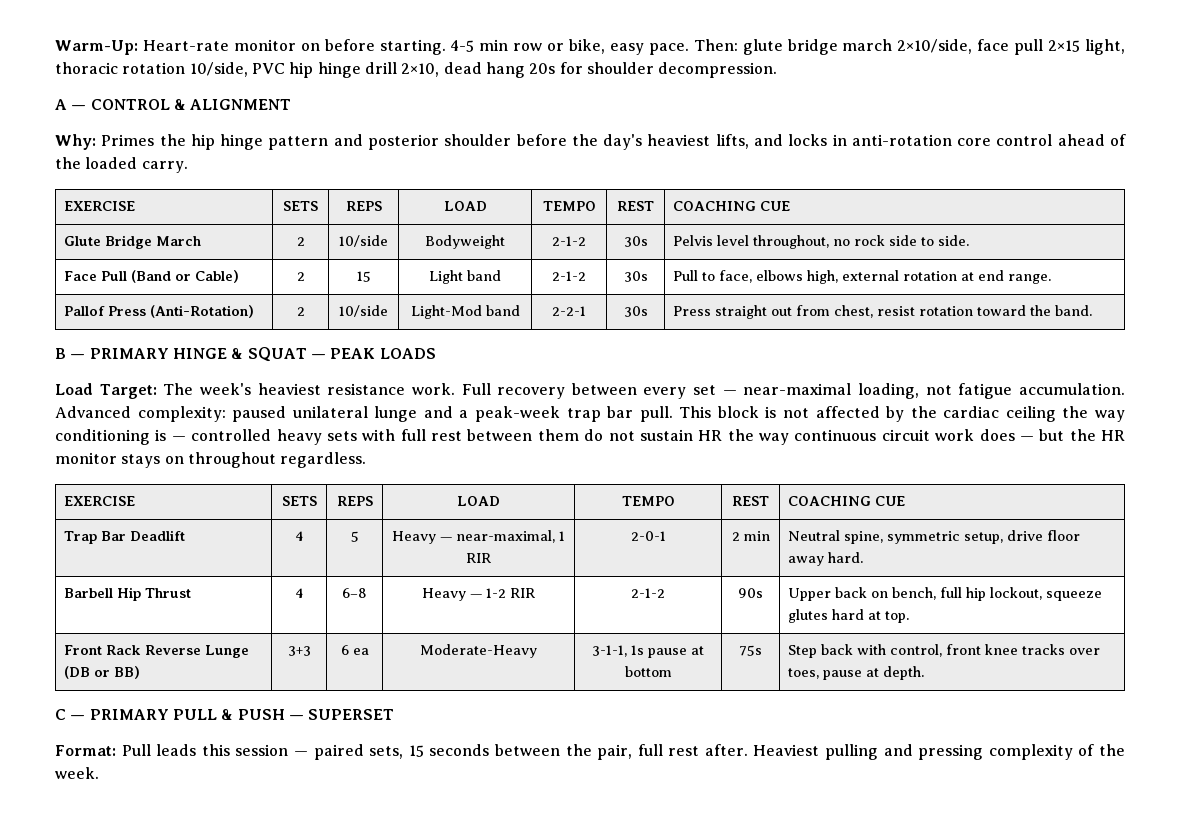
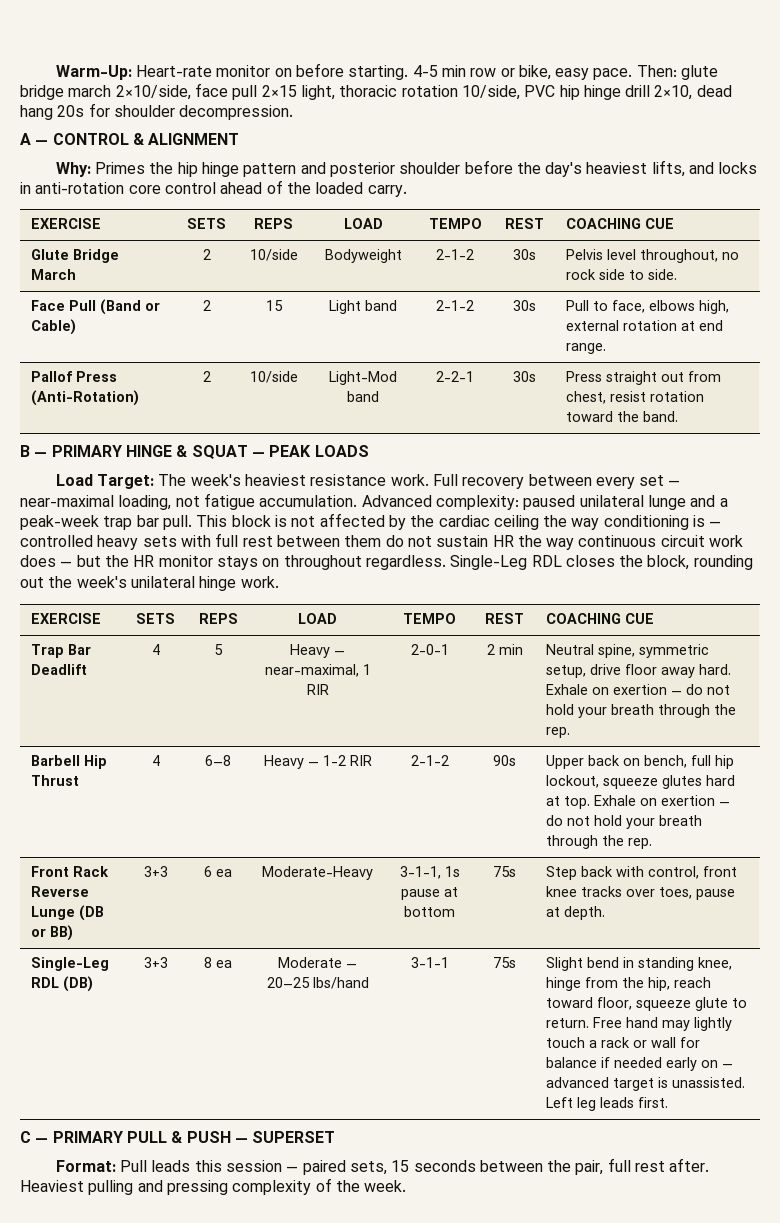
(367, 460) none -> [450,555,753,570] [20,576,279,591] Single-Leg RDL closes the block, rounding out the week's unilateral hinge work.
(864, 557) none -> [546,684,731,695] [546,704,737,718] [546,727,571,738] Exhale on exertion — do not hold your breath through the rep.
(910, 617) none -> [594,795,731,806] [546,815,703,829] [546,835,653,849] Exhale on exertion — do not hold your breath through the rep.
(925, 673) none -> [31,957,110,971] [31,976,94,992] [143,957,168,968] [204,957,232,968] [278,957,357,968] [266,977,369,989] [410,957,449,968] [493,957,516,968] [546,957,733,971] [546,977,712,991] [546,997,748,1011] [546,1017,733,1031] [546,1037,701,1048] [546,1057,734,1071] [546,1077,746,1091] [546,1097,669,1111] // Single-Leg RDL (DB) | 3+3 | 8 ea | Moderate — 20–25 lbs/hand | 3-1-1 | 75s | Slight bend in standing knee, hinge from the hip, reach toward floor, squeeze glute to return. Free hand may lightly touch a rack or wall for balance if needed early on — advanced target is unassisted. Left leg leads first.

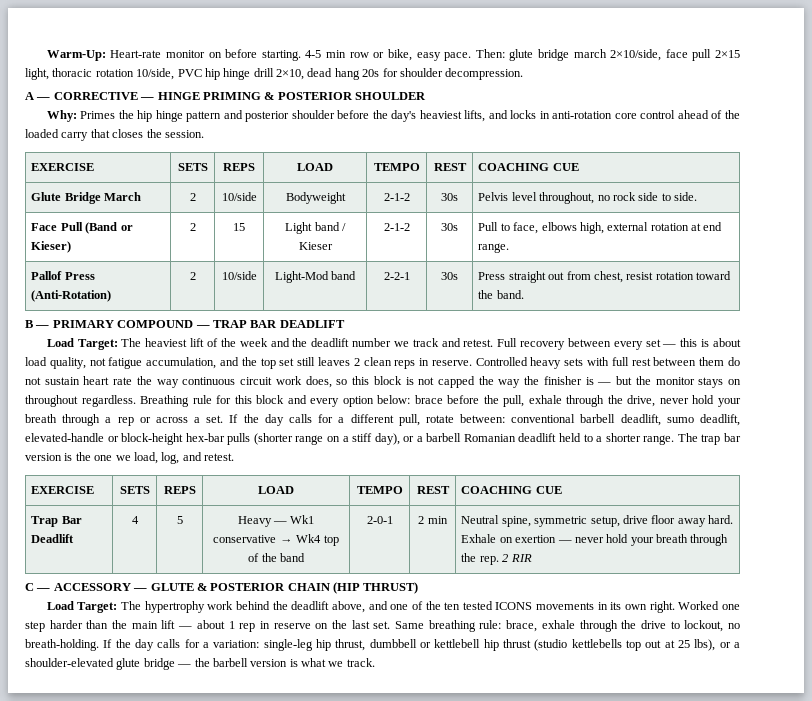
[52,133,240,145] CONTROL & ALIGNMENT -> [53,92,426,100] CORRECTIVE — HINGE PRIMING & POSTERIOR SHOULDER
[367,185,407,197] carry. -> [61,129,204,141] carry that closes the session.
[31,319,77,335] Cable) -> [31,241,72,253] Kieser)
(397, 305) none -> [341,223,346,231] [298,242,333,250] / Kieser
[125,445,369,459] [55,474,429,489] HINGE & SQUAT — PEAK LOADS // Load Target: The week's heaviest resistance work. -> [117,320,345,328] [46,338,494,350] COMPOUND — TRAP BAR DEADLIFT // Load Target: The heaviest lift of the week and the deadlift number we track and retest.
[20,493,728,510] [20,513,722,530] [20,535,93,547] near-maximal loading, not fatigue accumulation. Advanced complexity: paused unilateral lunge and a peak-week trap bar pull. This block is not affected by the cardiac ceiling the way conditioning is — controlled -> [680,338,742,347] [25,357,528,369] this is about load quality, not fatigue accumulation, and the top set still leaves 2 clean reps in reserve. Controlled
[492,535,514,547] HR -> [83,376,133,385] heart rate
[20,555,56,567] does -> [305,376,594,388] does, so this block is not capped the way the finisher is
[133,555,155,567] HR -> (651, 380) none
[450,555,753,570] [20,576,279,591] Single-Leg RDL closes the block, rounding out the week's unilateral hinge work. -> [140,395,741,407] [25,414,740,426] [25,433,742,445] [25,452,234,464] Breathing rule for this block and every option below: brace before the pull, exhale through the drive, never hold your breath through a rep or across a set. If the day calls for a different pull, rotate between: conventional barbell deadlift, sumo deadlift, elevated-handle or block-height hex-bar pulls (shorter range on a stiff day), or a barbell Romanian deadlift held to a shorter range. The trap bar version is the one we load, log, and retest.
[264,664,371,677] [306,684,329,695] near-maximal, 1 RIR -> [290,515,315,524] [213,534,339,546] [248,553,305,562] Wk1 conservative → Wk4 top of the band
[686,684,731,695] [546,704,737,718] [546,727,571,738] [31,755,108,769] [31,775,80,786] [151,755,160,766] [205,755,231,766] [263,755,372,769] [410,755,449,766] [493,755,516,766] [546,755,735,769] [546,775,736,789] [546,795,731,809] [546,815,703,829] [546,835,653,849] [31,866,110,877] [31,886,90,897] [31,905,105,921] [31,925,74,941] [143,866,168,877] [204,866,232,877] [262,866,373,880] [399,866,460,879] [401,887,458,900] [404,906,455,917] [493,866,516,877] [546,866,738,880] [546,886,736,900] [546,906,606,920] [31,957,110,971] [31,976,94,992] [143,957,168,968] [204,957,232,968] [278,957,357,968] [266,977,369,989] [410,957,449,968] [493,957,516,968] [546,957,733,971] [546,977,712,991] [546,997,748,1011] [546,1017,733,1031] [546,1037,701,1048] [546,1057,734,1071] [546,1077,746,1091] [546,1097,669,1111] [20,1131,336,1143] [55,1158,710,1175] [20,1178,407,1195] do not hold your breath through the rep. // Barbell Hip Thrust | 4 | 6–8 | Heavy — 1-2 RIR | 2-1-2 | 90s | Upper back on bench, full hip lockout, squeeze glutes hard at top. Exhale on exertion — do not hold your breath through the rep. // Front Rack Reverse Lunge (DB or BB) | 3+3 | 6 ea | Moderate-Heavy | 3-1-1, 1s pause at bottom | 75s | Step back with control, front knee tracks over toes, pause at depth. // Single-Leg RDL (DB) | 3+3 | 8 ea | Moderate — 20–25 lbs/hand | 3-1-1 | 75s | Slight bend in standing knee, hinge from the hip, reach toward floor, squeeze glute to return. Free hand may lightly touch a rack or wall for balance if needed early on — advanced target is unassisted. Left leg leads first. // C — PRIMARY PULL & PUSH — SUPERSET // Format: Pull leads this session — paired sets, 15 seconds between the pair, full rest after. Heaviest pulling and pressing complexity of the week. -> [574,534,729,546] [461,553,532,565] [25,582,419,594] [46,601,741,613] [25,620,741,632] [25,639,741,651] [25,658,375,670] never hold your breath through the rep. 2 RIR // C — ACCESSORY — GLUTE & POSTERIOR CHAIN (HIP THRUST) // Load Target: The hypertrophy work behind the deadlift above, and one of the ten tested ICONS movements in its own right. Worked one step harder than the main lift — about 1 rep in reserve on the last set. Same breathing rule: brace, exhale through the drive to lockout, no breath-holding. If the day calls for a variation: single-leg hip thrust, dumbbell or kettlebell hip thrust (studio kettlebells top out at 25 lbs), or a shoulder-elevated glute bridge — the barbell version is what we track.

